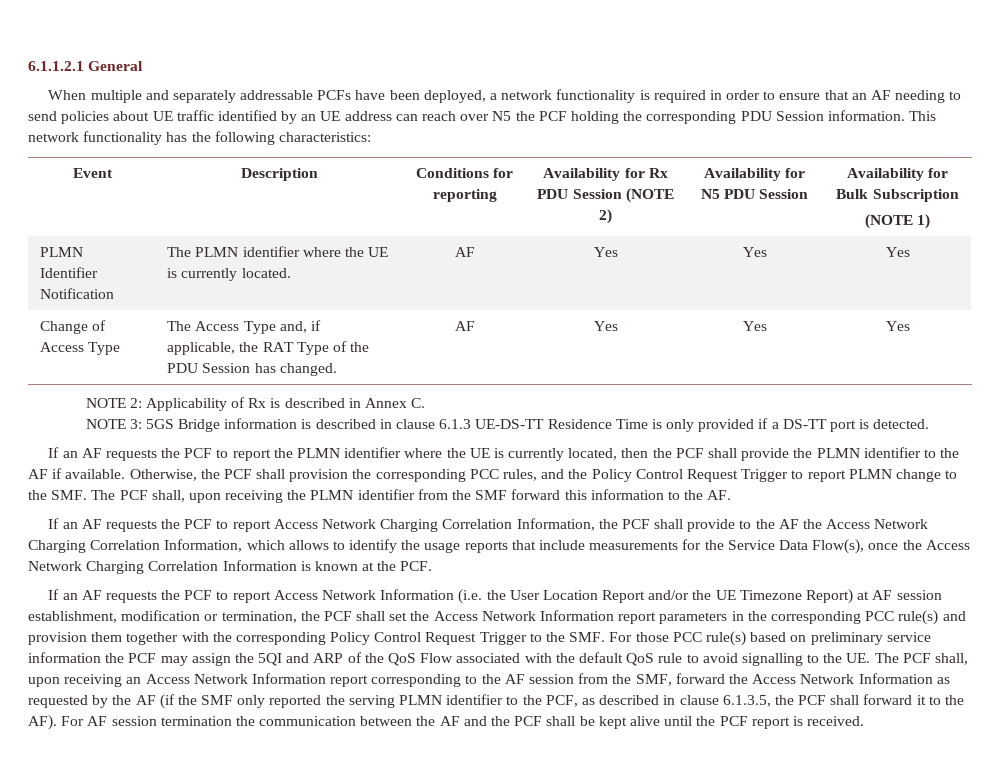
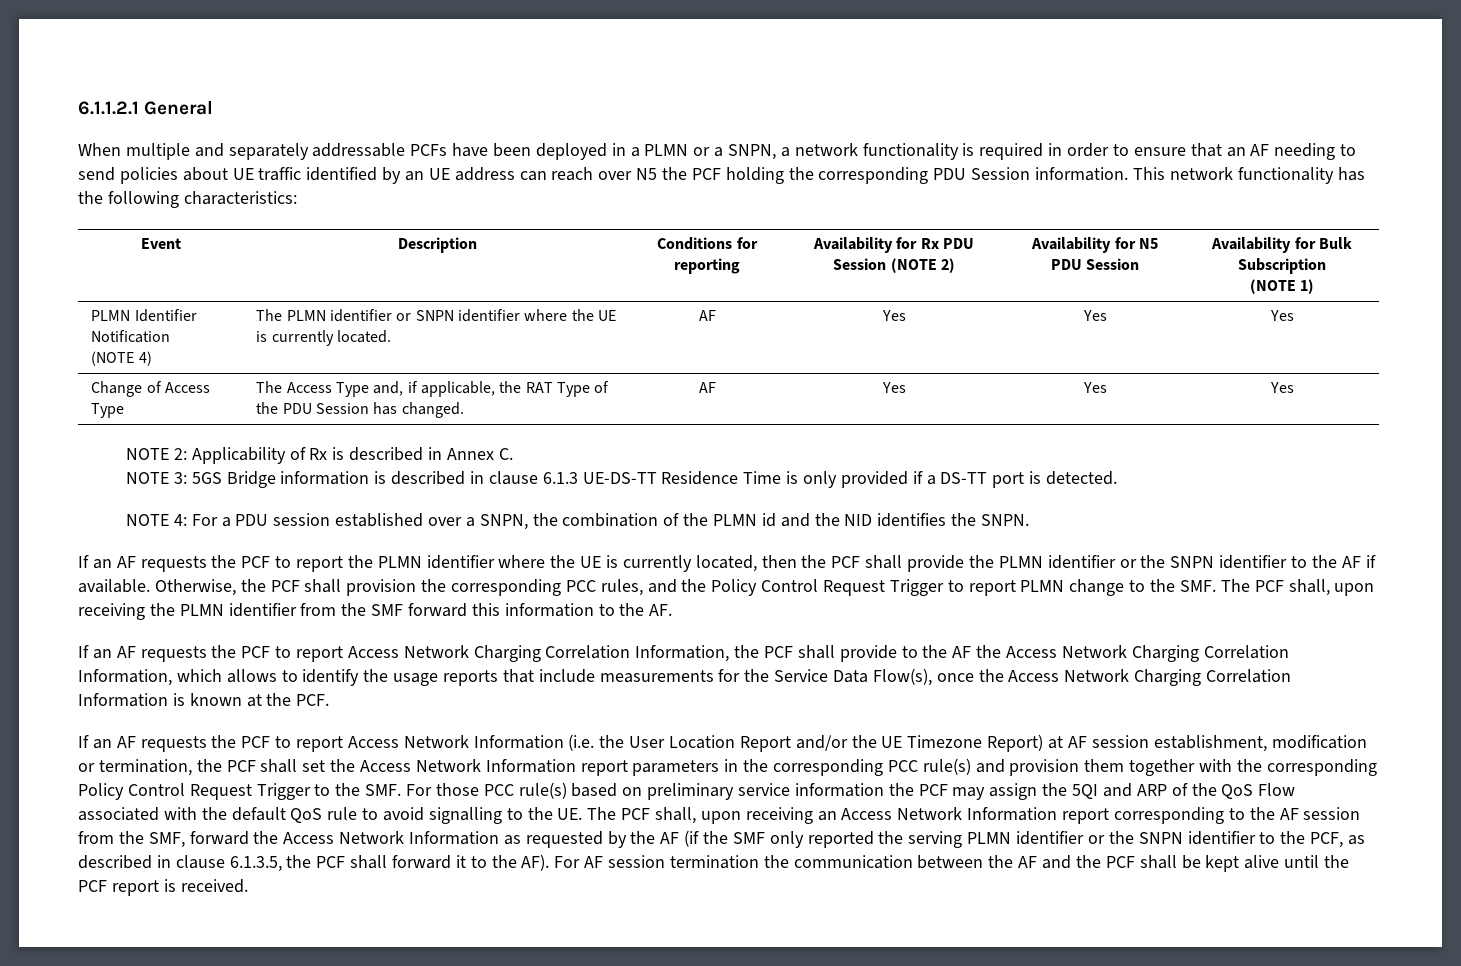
[423,90,486,103] deployed, -> [535,143,777,160] deployed in a PLMN or a SNPN,
(115, 293) none -> [91,351,152,366] // (NOTE 4)
(300, 251) none -> [396,309,520,322] or SNPN identifier
(930, 424) none -> [125,513,1030,530] // NOTE 4: For a PDU session established over a SNPN, the combination of the PLMN id and the NID identifies the SNPN.
(921, 452) none -> [1119,555,1288,569] or the SNPN identifier
(504, 699) none -> [1087,831,1256,845] or the SNPN identifier

